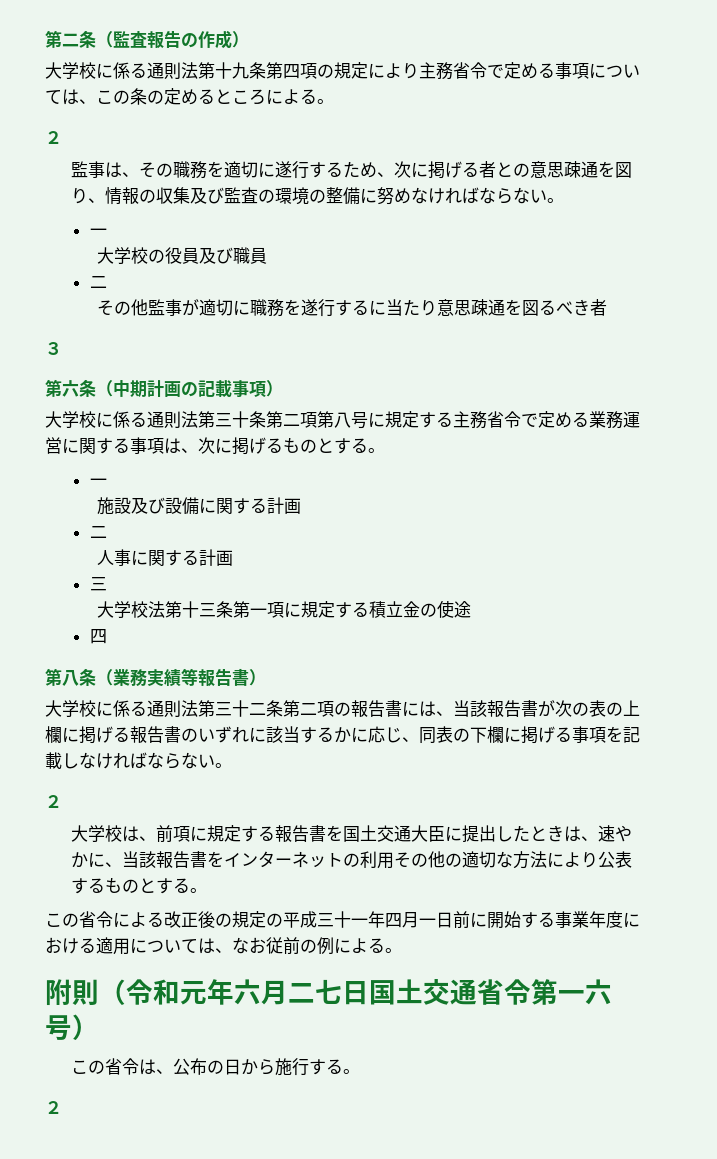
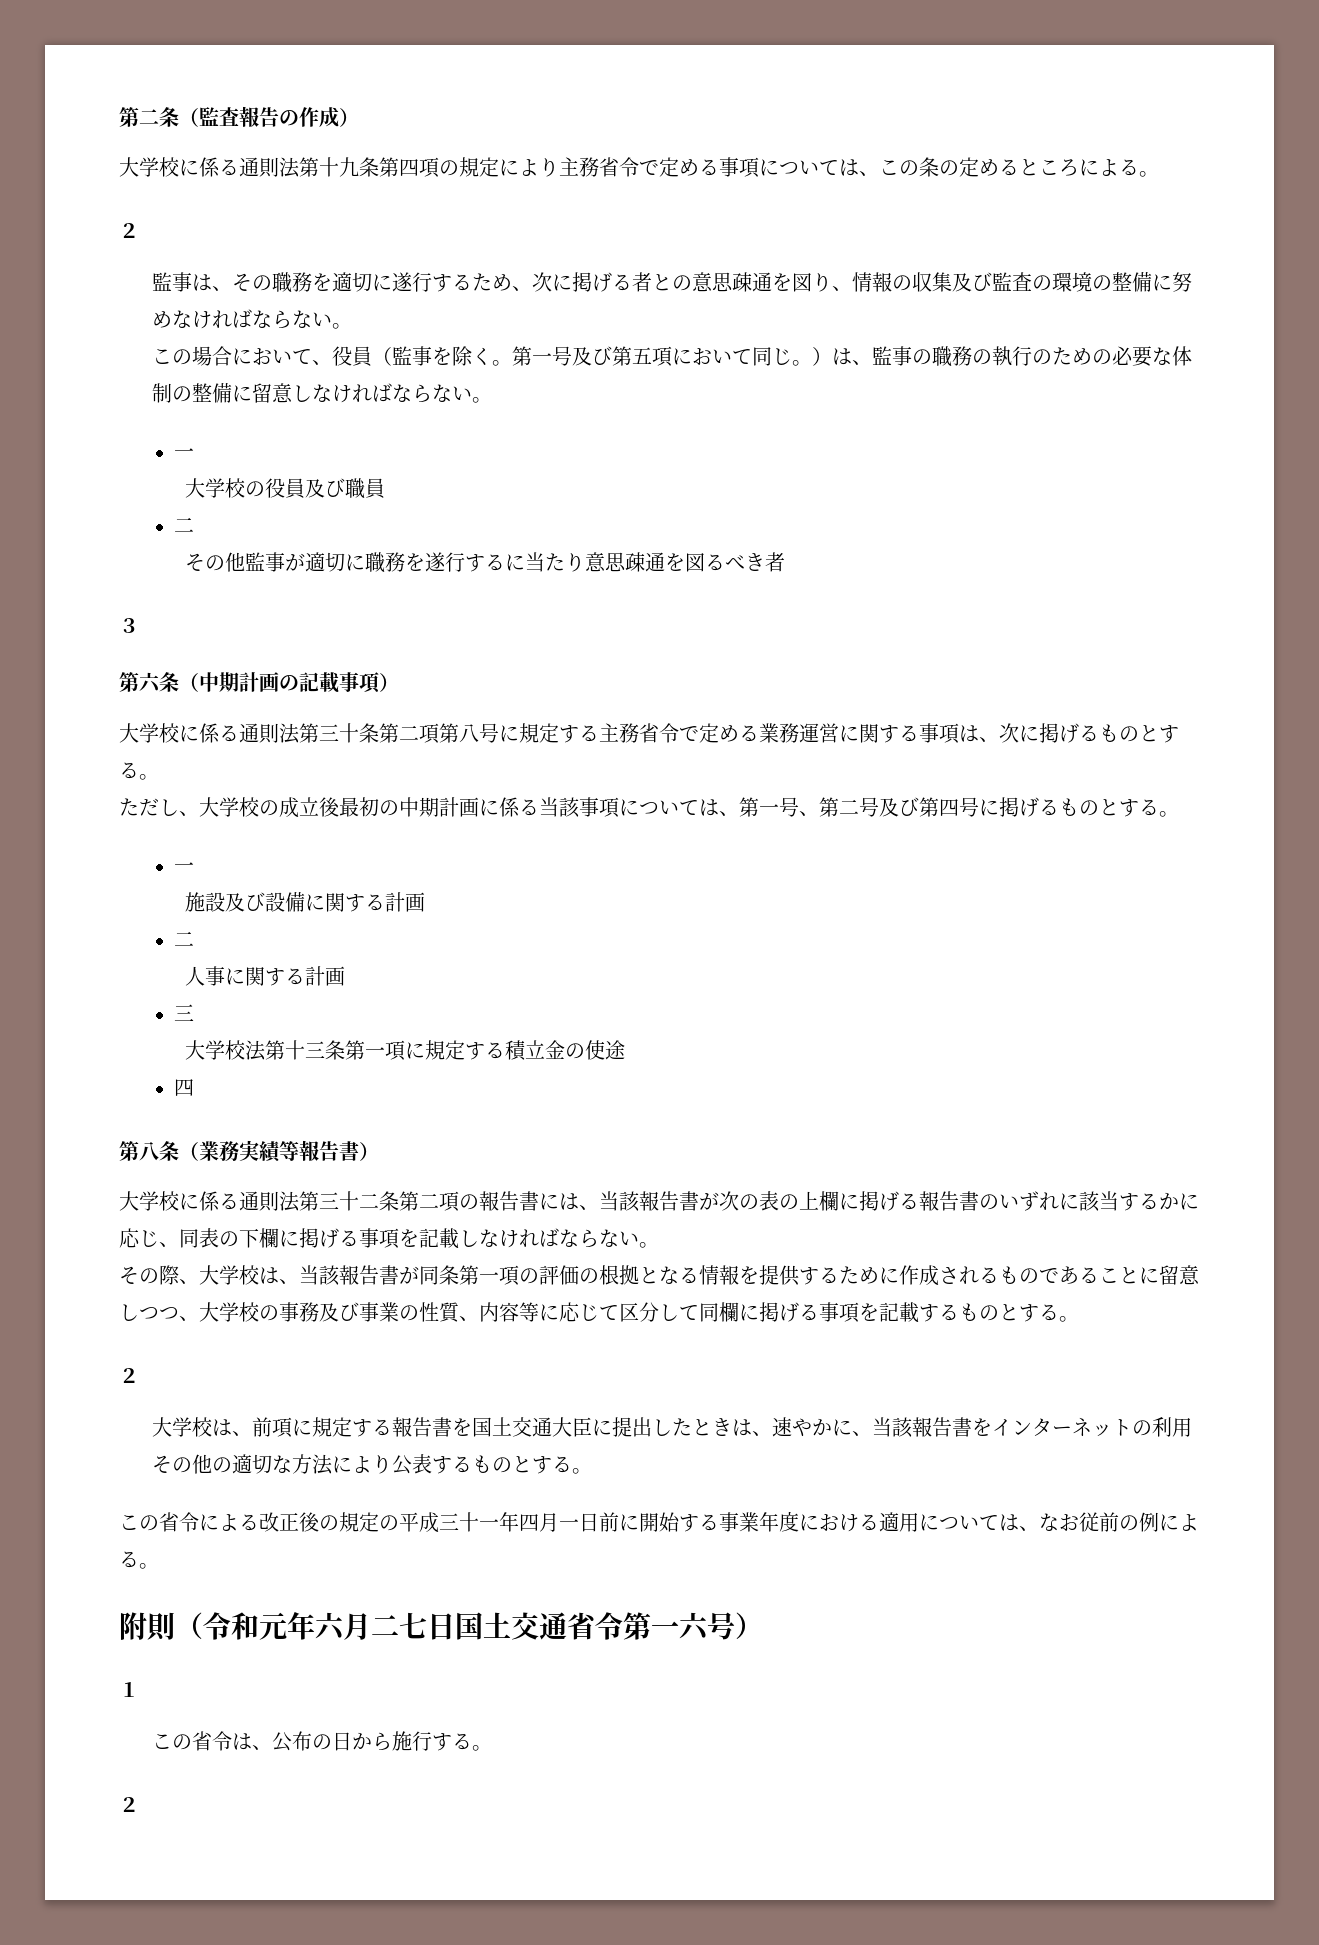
(564, 200) none -> [152,346,1193,367] [152,383,493,403] // この場合において、役員（監事を除く。第一号及び第五項において同じ。）は、監事の職務の執行のための必要な体制の整備に留意しなければならない。
(385, 450) none -> [119,797,1179,818] // ただし、大学校の成立後最初の中期計画に係る当該事項については、第一号、第二号及び第四号に掲げるものとする。
(232, 765) none -> [119,1265,1200,1286] [119,1302,1079,1323] // その際、大学校は、当該報告書が同条第一項の評価の根拠となる情報を提供するために作成されるものであることに留意しつつ、大学校の事務及び事業の性質、内容等に応じて区分して同欄に掲げる事項を記載するものとする。
(99, 1027) none -> [119,1682,139,1697] // １

